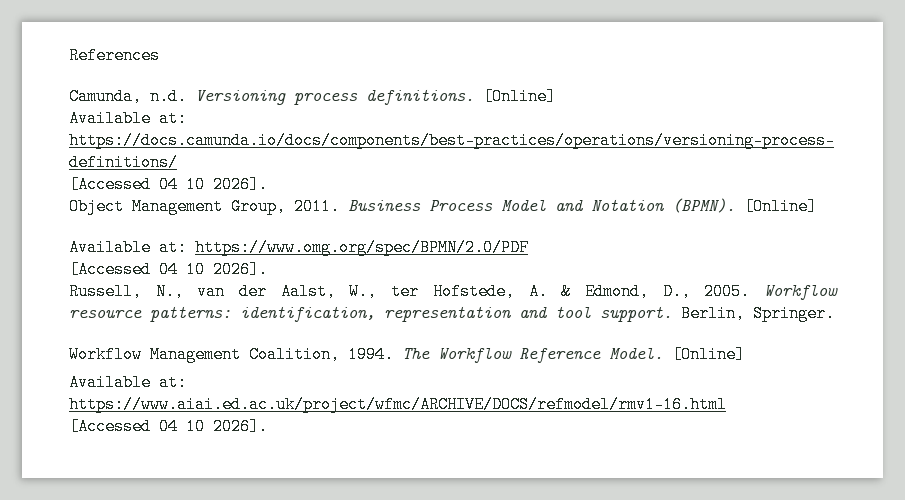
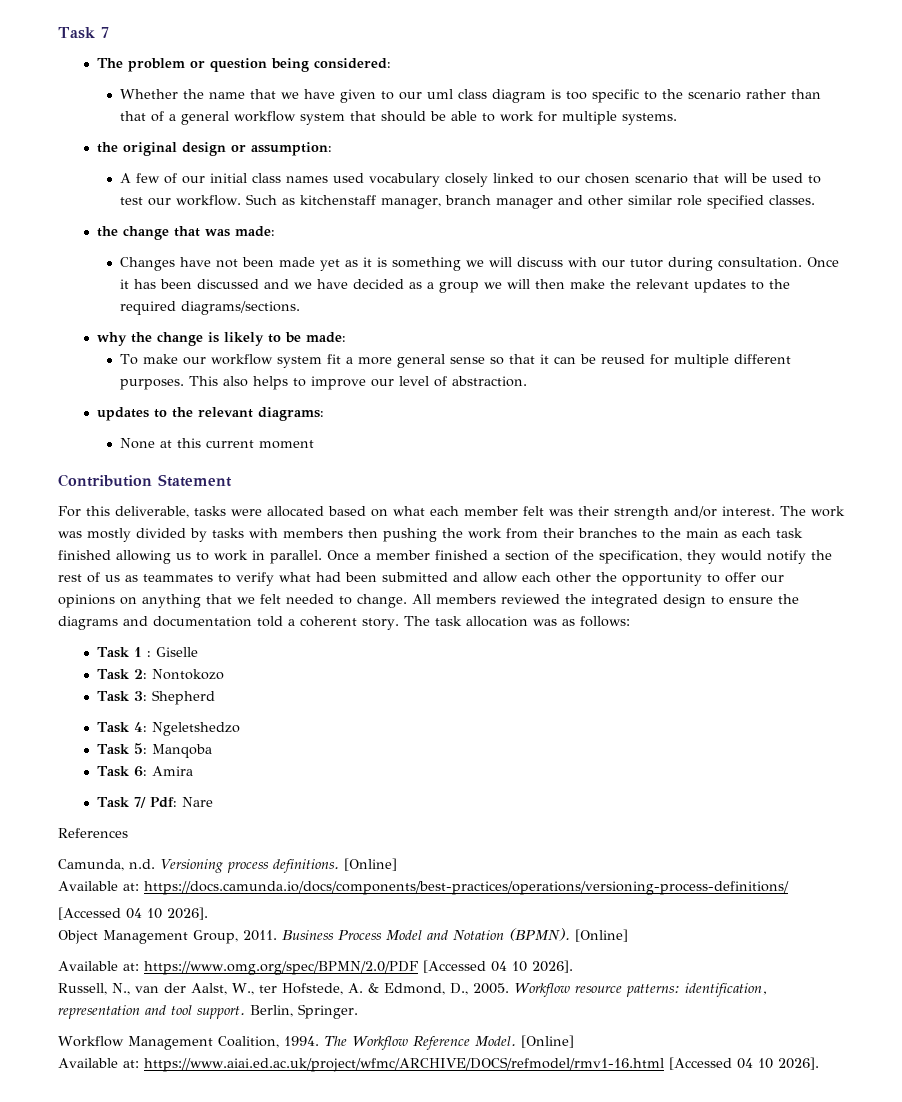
(69, 55) none -> [58,27,109,39] [97,58,392,72] [120,89,822,103] [120,111,678,125] [97,142,333,156] [120,173,822,187] [120,194,816,209] [97,226,276,240] [120,257,840,271] [120,279,791,293] [120,301,301,315] [97,332,347,346] [120,354,792,368] [120,376,528,390] [97,407,325,421] [120,438,315,449] [58,474,232,487] [58,506,845,520] [58,528,803,542] [58,550,832,564] [58,572,784,586] [58,594,799,608] [58,616,630,630] [97,647,199,658] [97,669,225,680] [97,690,216,705] [97,722,241,736] [97,743,213,758] [97,766,194,777] [97,797,214,808] Task 7 // The problem or question being considered: // Whether the name that we have given to our uml class diagram is too specific to the scenario rather than that of a general workflow system that should be able to work for multiple systems. // the original design or assumption: // A few of our initial class names used vocabulary closely linked to our chosen scenario that will be used to test our workflow. Such as kitchenstaff manager, branch manager and other similar role specified classes. // the change that was made: // Changes have not been made yet as it is something we will discuss with our tutor during consultation. Once it has been discussed and we have decided as a group we will then make the relevant updates to the required diagrams/sections. // why the change is likely to be made: // To make our workflow system fit a more general sense so that it can be reused for multiple different purposes. This also helps to improve our level of abstraction. // updates to the relevant diagrams: // None at this current moment // Contribution Statement // For this deliverable, tasks were allocated based on what each member felt was their strength and/or interest. The work was mostly divided by tasks with members then pushing the work from their branches to the main as each task finished allowing us to work in parallel. Once a member finished a section of the specification, they would notify the rest of us as teammates to verify what had been submitted and allow each other the opportunity to offer our opinions on anything that we felt needed to change. All members reviewed the integrated design to ensure the diagrams and documentation told a coherent story. The task allocation was as follows: // Task 1 : Giselle // Task 2: Nontokozo // Task 3: Shepherd // Task 4: Ngeletshedzo // Task 5: Manqoba // Task 6: Amira // Task 7/ Pdf: Nare //
(529, 247) // -> (418, 968) none
(727, 404) // -> (664, 1064) none

